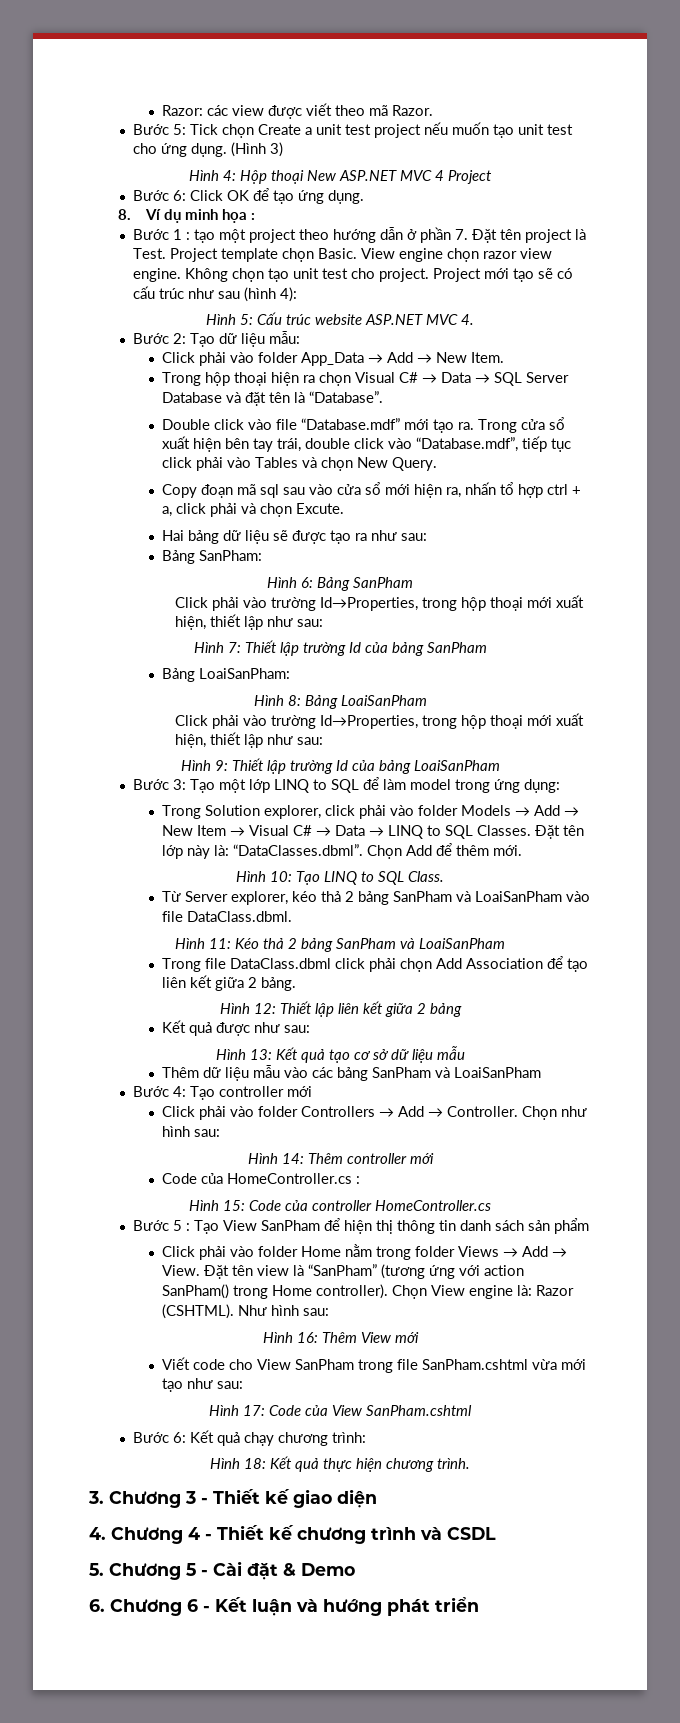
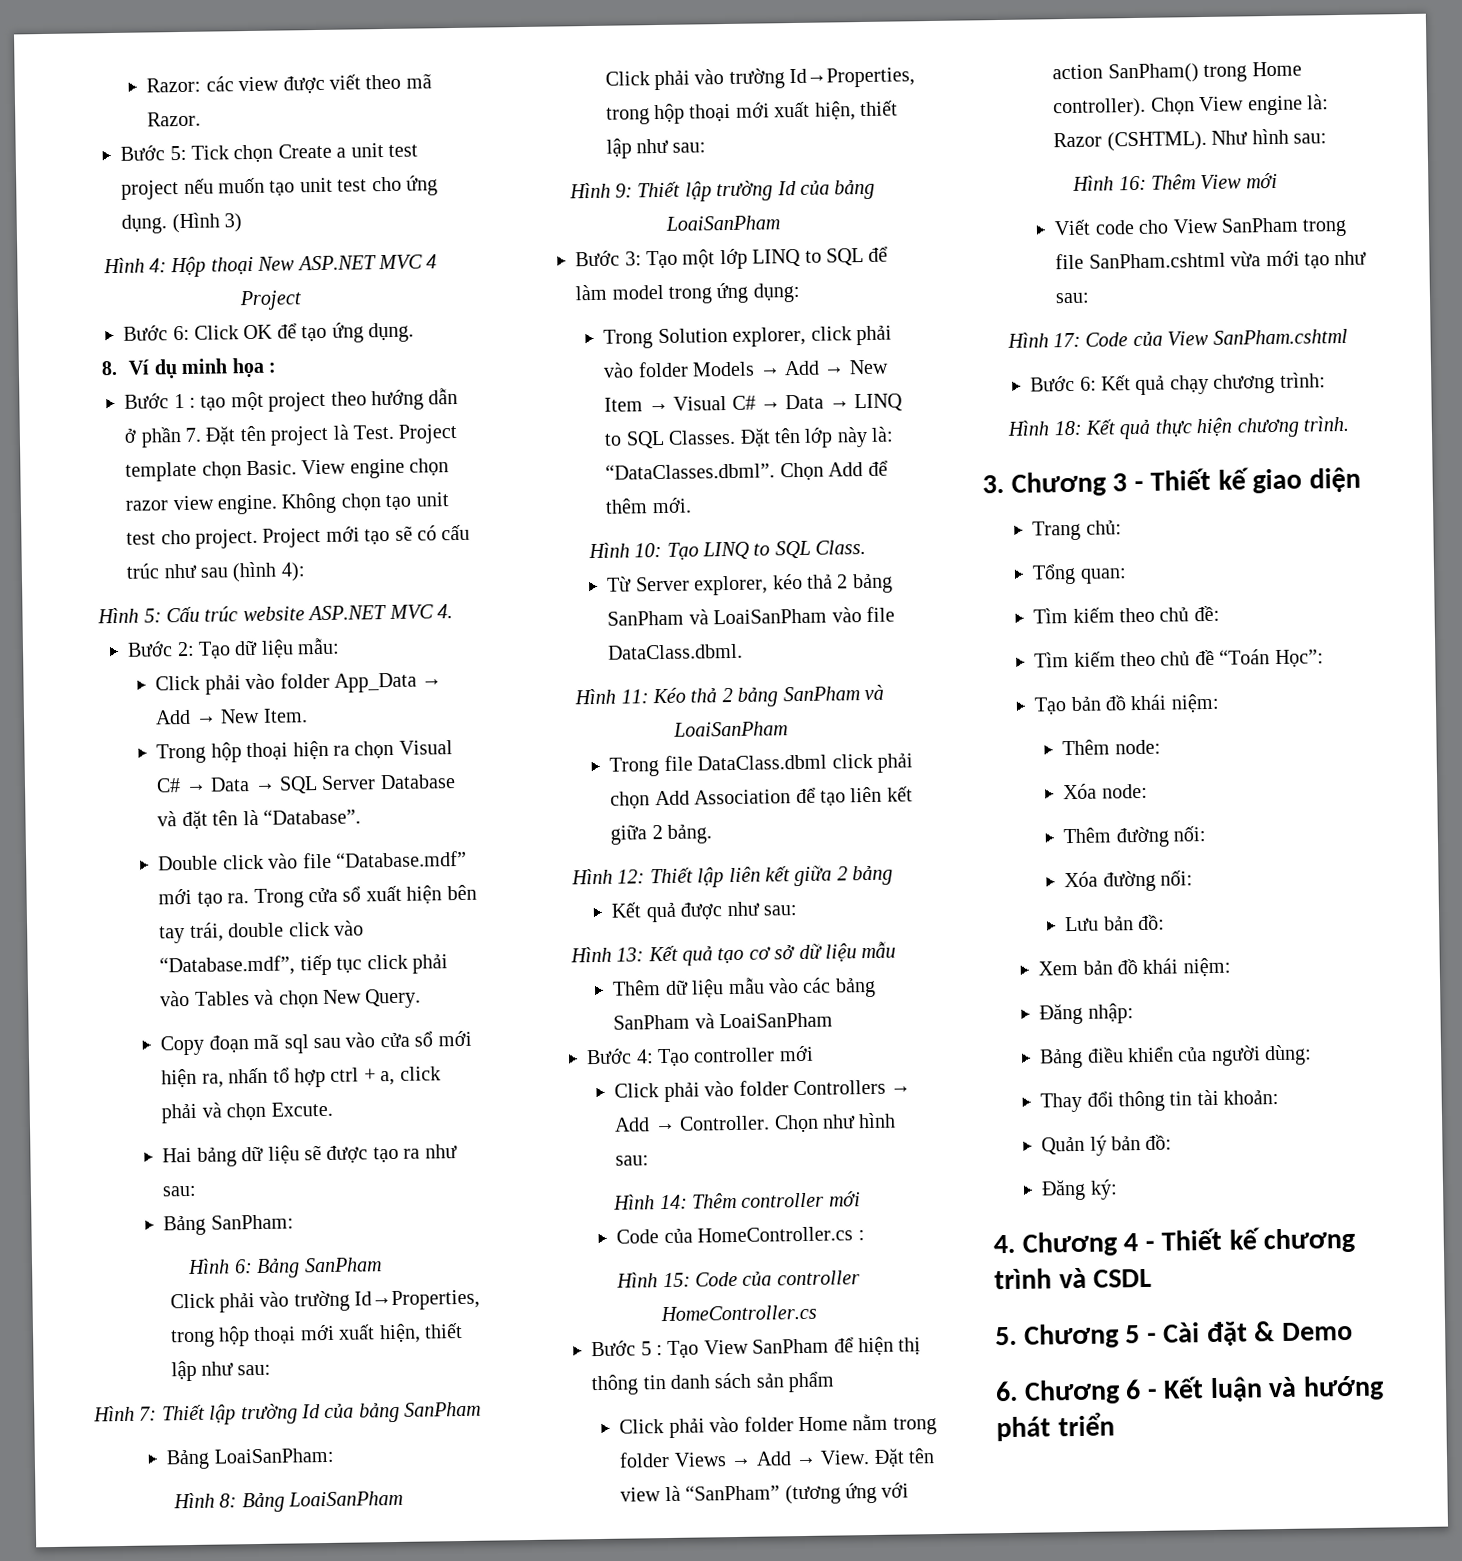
(377, 1498) none -> [1032,520,1122,541] [1032,563,1127,585] [1033,605,1220,624] [1034,649,1324,668] [1034,693,1220,715] [1062,739,1161,756] [1063,783,1148,800] [1063,826,1207,848] [1064,870,1194,892] [1065,914,1166,932] [1038,957,1231,977] [1039,1003,1134,1025] [1039,1044,1313,1069] [1040,1089,1280,1113] [1041,1134,1173,1156] [1041,1179,1118,1201] // Trang chủ: // Tổng quan: // Tìm kiếm theo chủ đề: // Tìm kiếm theo chủ đề “Toán Học”: // Tạo bản đồ khái niệm: // Thêm node: // Xóa node: // Thêm đường nối: // Xóa đường nối: // Lưu bản đồ: // Xem bản đồ khái niệm: // Đăng nhập: // Bảng điều khiển của người dùng: // Thay đổi thông tin tài khoản: // Quản lý bản đồ: // Đăng ký:

